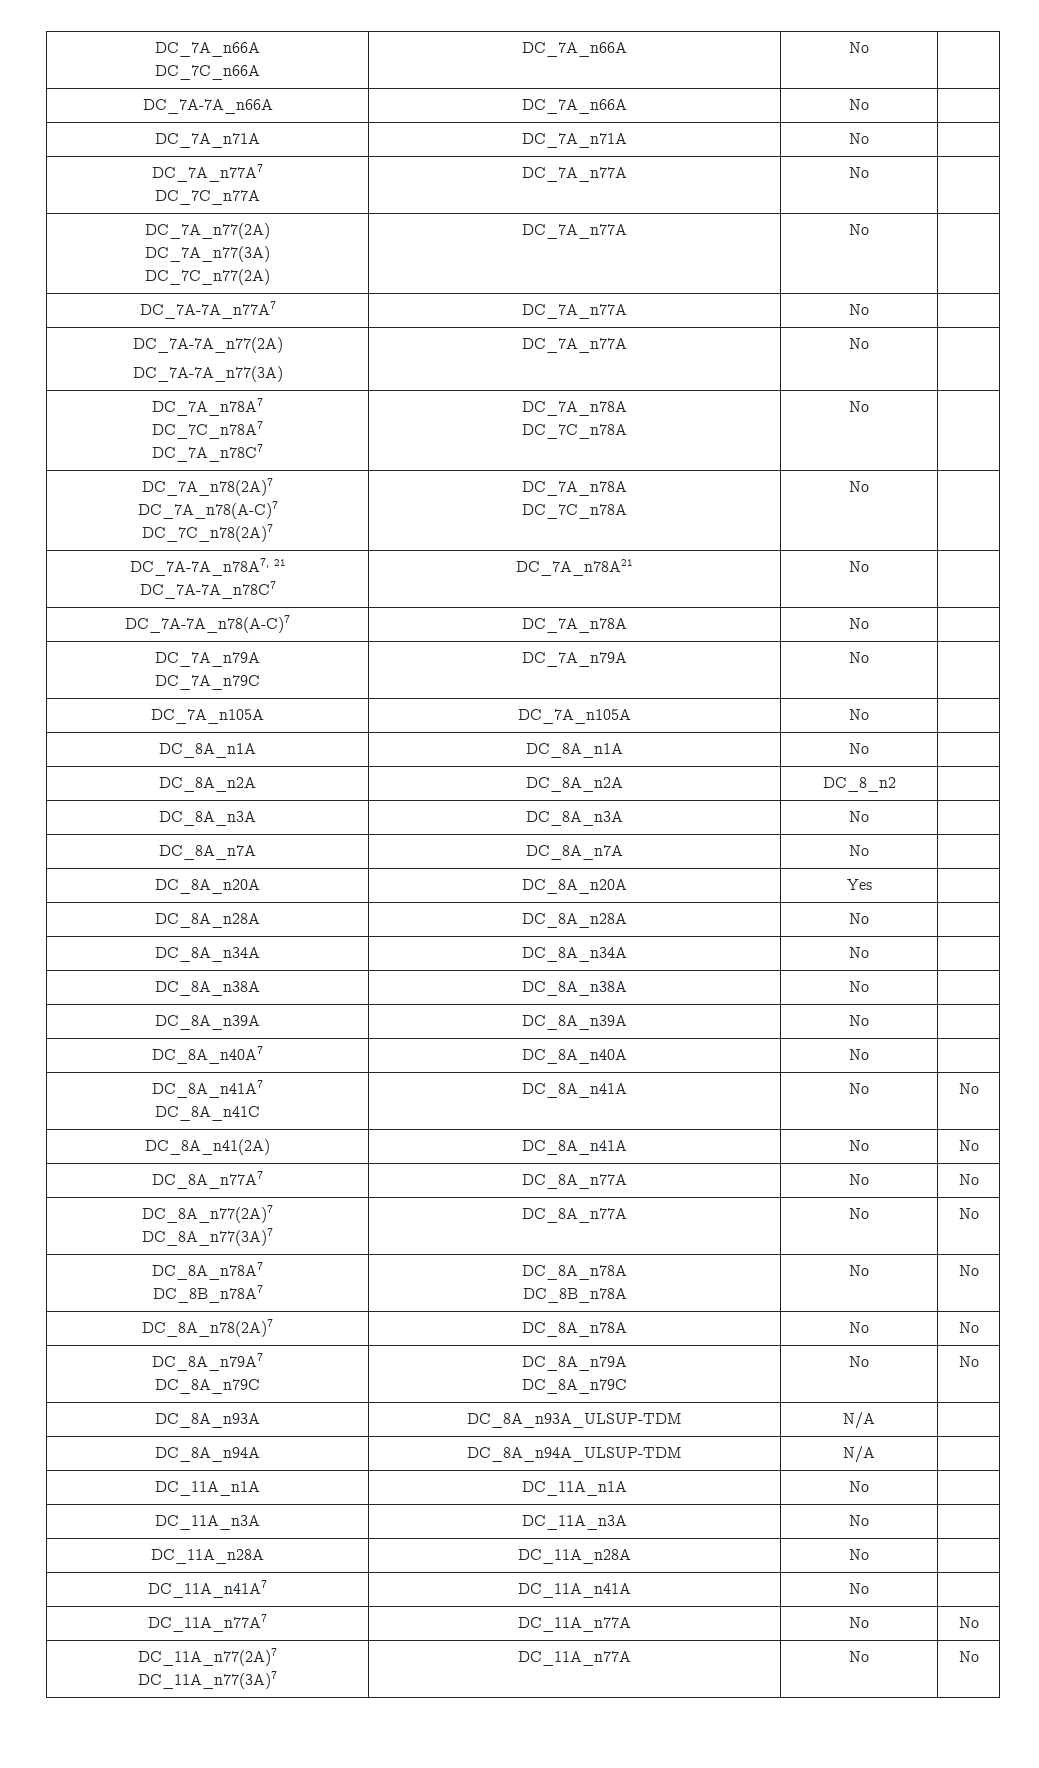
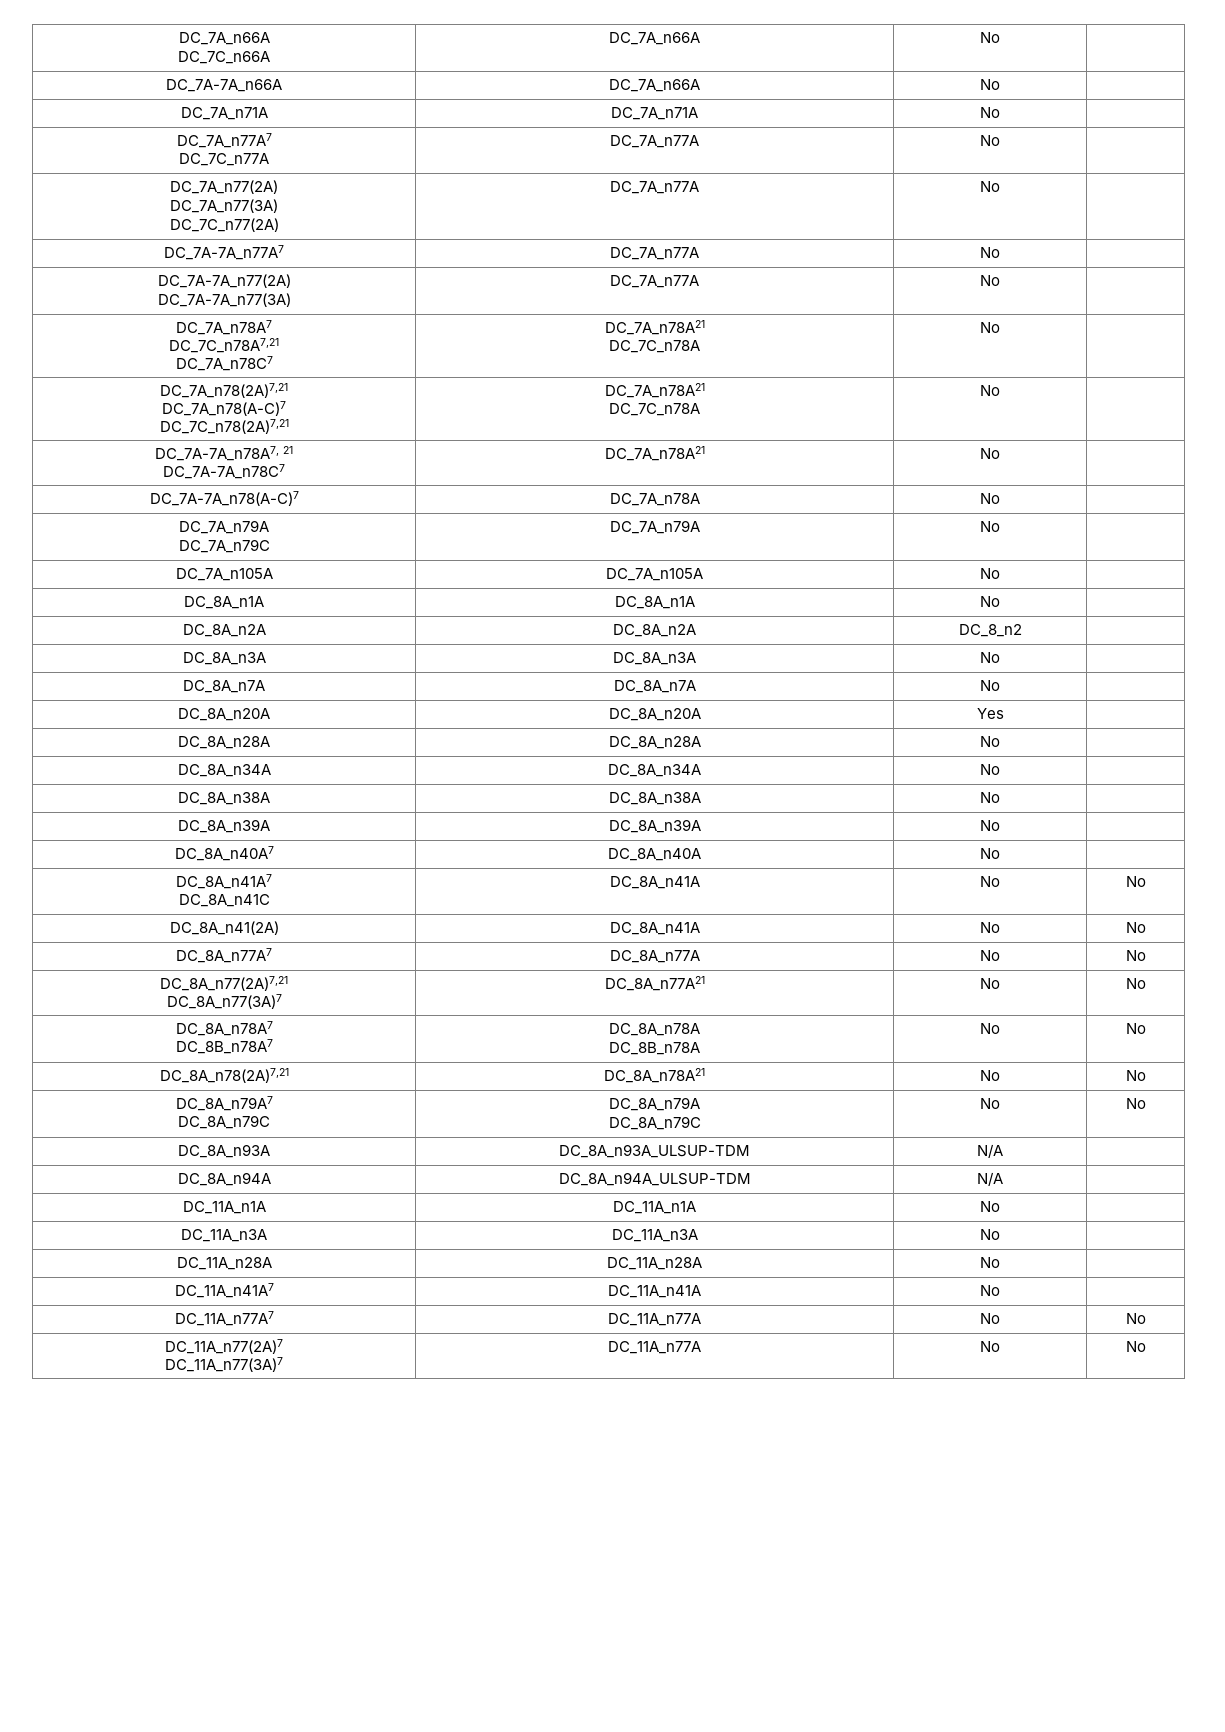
[152,421,263,439] DC_7C_n78A7 -> [169,338,279,353] DC_7C_n78A7,21
[522,401,627,416] [522,424,627,439] [849,401,869,412] [142,478,273,496] DC_7A_n78A // DC_7C_n78A | No | // DC_7A_n78(2A)7 -> [604,320,705,335] [609,340,700,353] [980,322,1000,333] [160,383,288,398] DC_7A_n78A21 // DC_7C_n78A | No | // DC_7A_n78(2A)7,21
[142,524,273,542] [522,481,627,496] DC_7C_n78(2A)7 | DC_7A_n78A -> [159,419,289,434] [604,383,705,398] DC_7C_n78(2A)7,21 | DC_7A_n78A21
[142,1205,273,1223] DC_8A_n77(2A)7 -> [160,976,288,991] DC_8A_n77(2A)7,21
[522,1208,627,1223] DC_8A_n77A -> [604,976,705,991] DC_8A_n77A21
[142,1319,273,1337] [522,1322,627,1337] DC_8A_n78(2A)7 | DC_8A_n78A -> [159,1068,289,1083] [604,1068,705,1083] DC_8A_n78(2A)7,21 | DC_8A_n78A21

